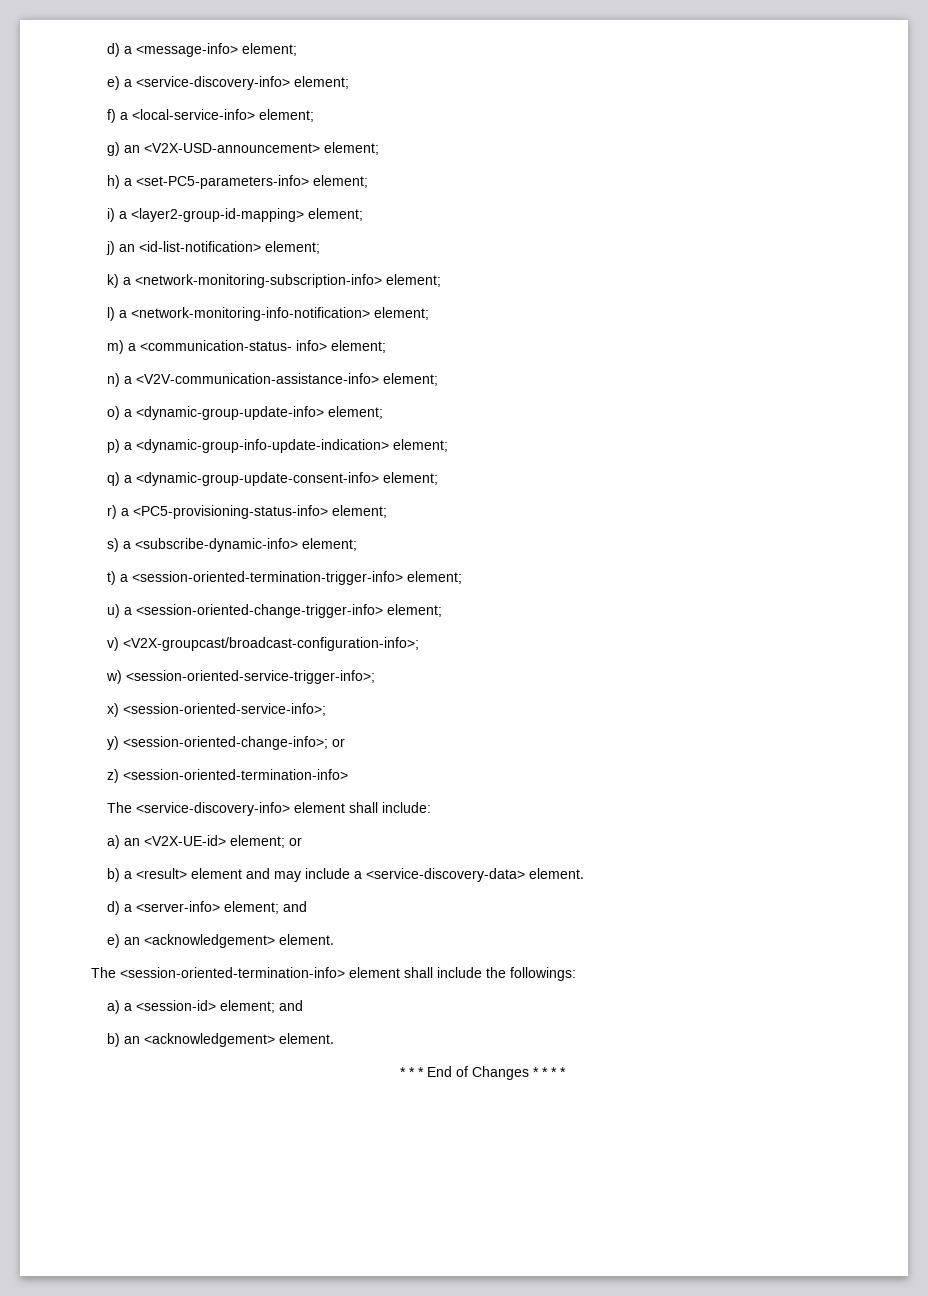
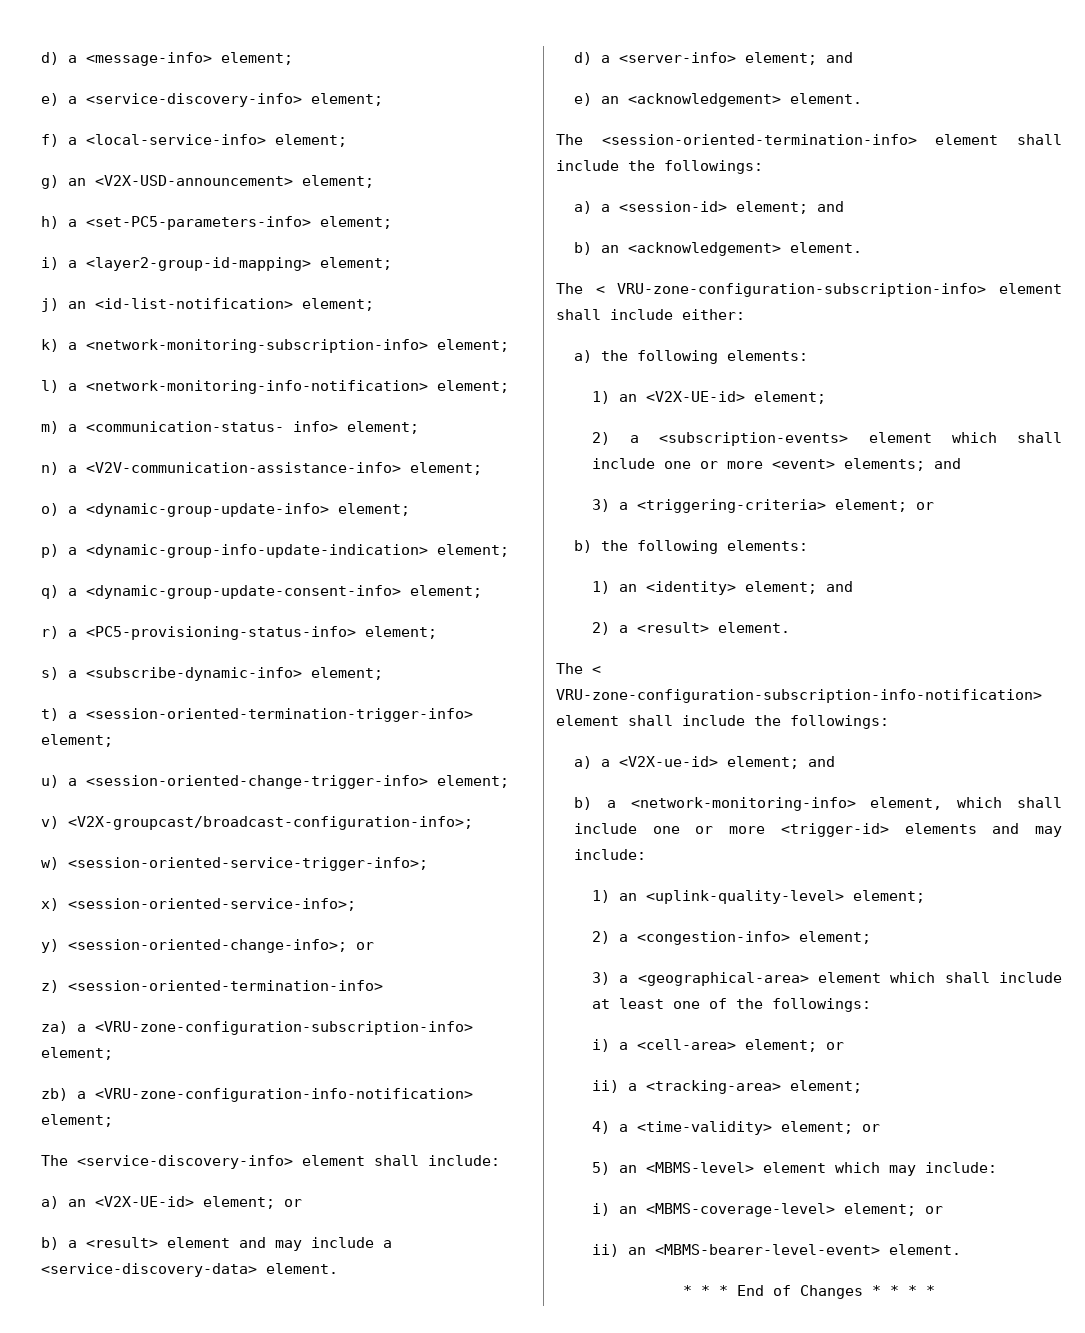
(348, 774) none -> [40,1021,473,1035] [40,1047,113,1060] [40,1088,473,1102] [40,1114,113,1127] // za) a <VRU-zone-configuration-subscription-info> element; // zb) a <VRU-zone-configuration-info-notification> element;
(334, 1038) none -> [556,283,1062,297] [556,309,745,320] [573,350,808,364] [591,391,826,404] [591,432,1062,446] [591,458,961,471] [591,499,934,513] [573,540,808,554] [591,581,853,595] [591,622,790,635] [556,663,601,674] [556,689,1042,703] [556,715,889,729] [573,756,835,769] [573,797,1062,811] [573,823,1062,837] [573,849,646,860] [591,890,925,904] [591,931,871,945] [591,972,1062,986] [591,998,871,1012] [591,1039,844,1052] [591,1080,862,1094] [591,1121,880,1135] [591,1162,997,1176] [591,1203,943,1217] [591,1244,961,1257] // The < VRU-zone-configuration-subscription-info> element shall include either: // a) the following elements: // 1) an <V2X-UE-id> element; // 2) a <subscription-events> element which shall include one or more <event> elements; and // 3) a <triggering-criteria> element; or // b) the following elements: // 1) an <identity> element; and // 2) a <result> element. // The < VRU-zone-configuration-subscription-info-notification> element shall include the followings: // a) a <V2X-ue-id> element; and // b) a <network-monitoring-info> element, which shall include one or more <trigger-id> elements and may include: // 1) an <uplink-quality-level> element; // 2) a <congestion-info> element; // 3) a <geographical-area> element which shall include at least one of the followings: // i) a <cell-area> element; or // ii) a <tracking-area> element; // 4) a <time-validity> element; or // 5) an <MBMS-level> element which may include: // i) an <MBMS-coverage-level> element; or // ii) an <MBMS-bearer-level-event> element.

